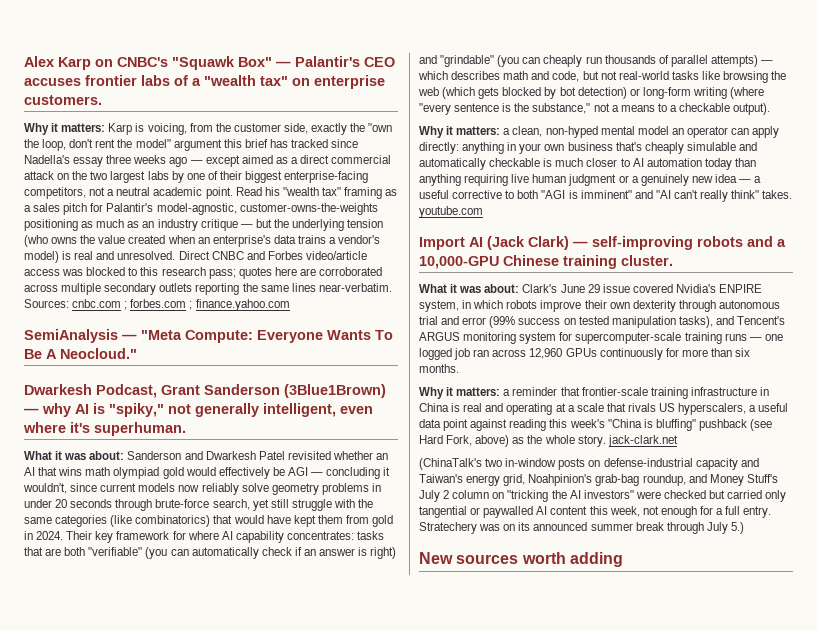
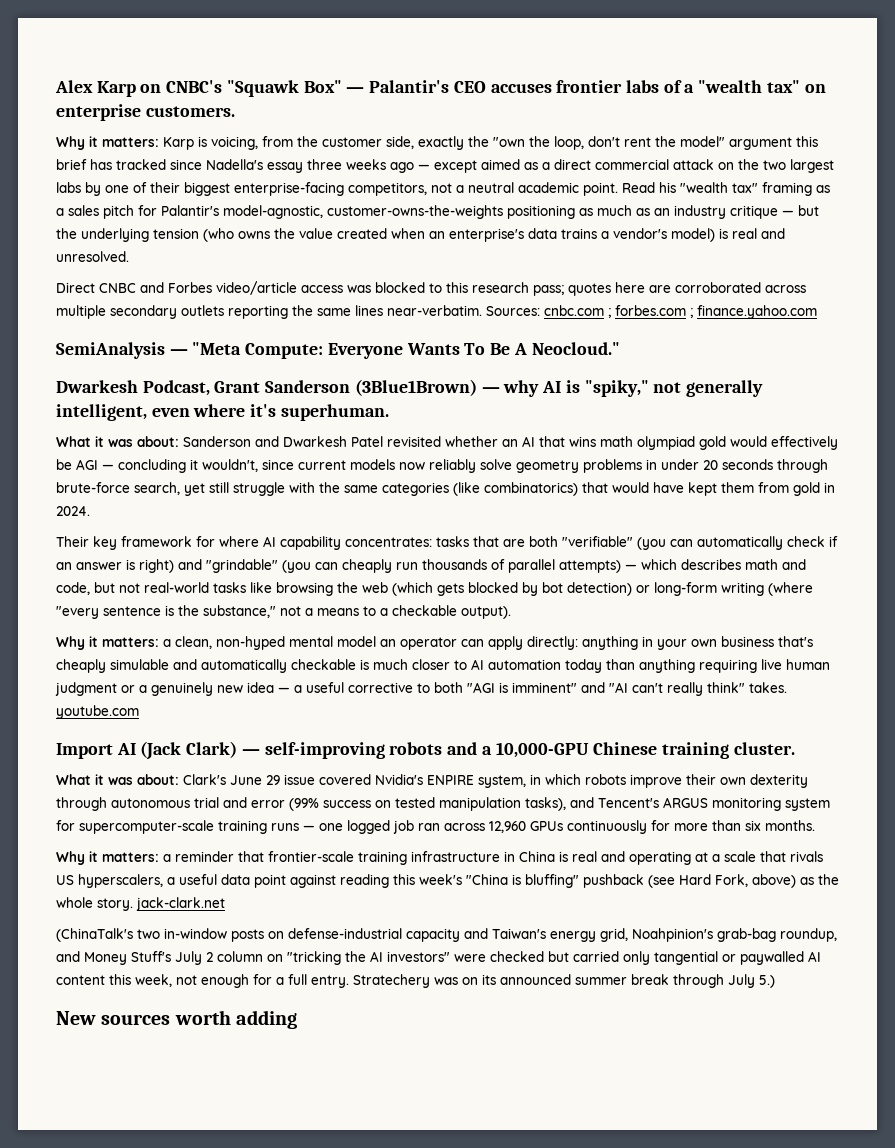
(176, 255) none -> (129, 256) //
(64, 535) none -> (90, 511) //

